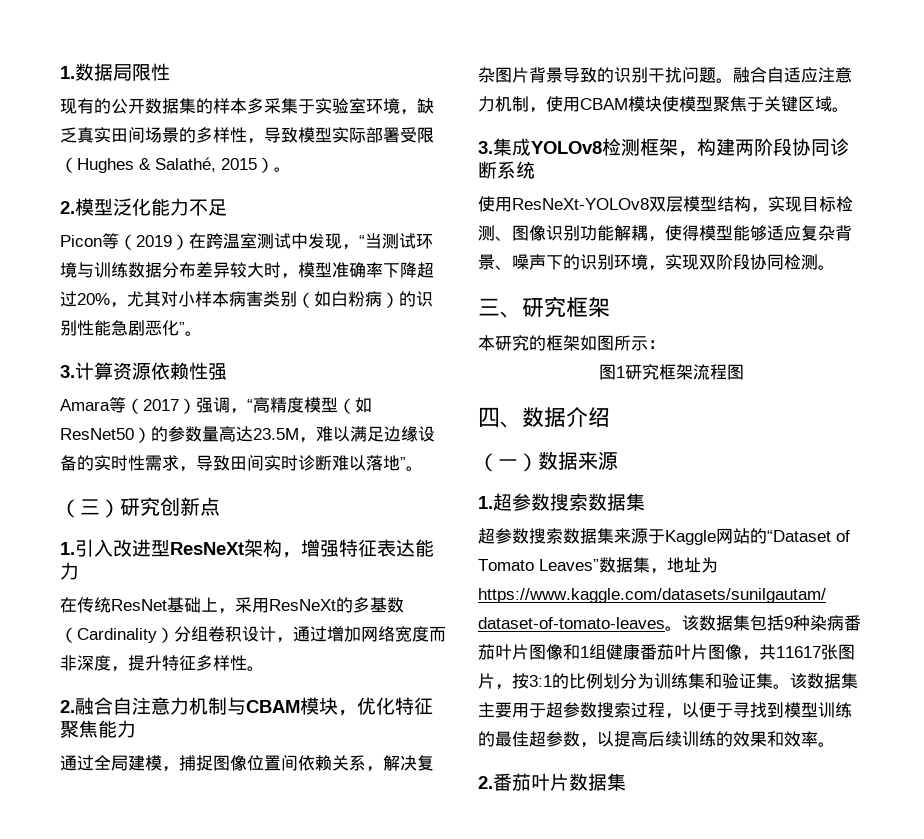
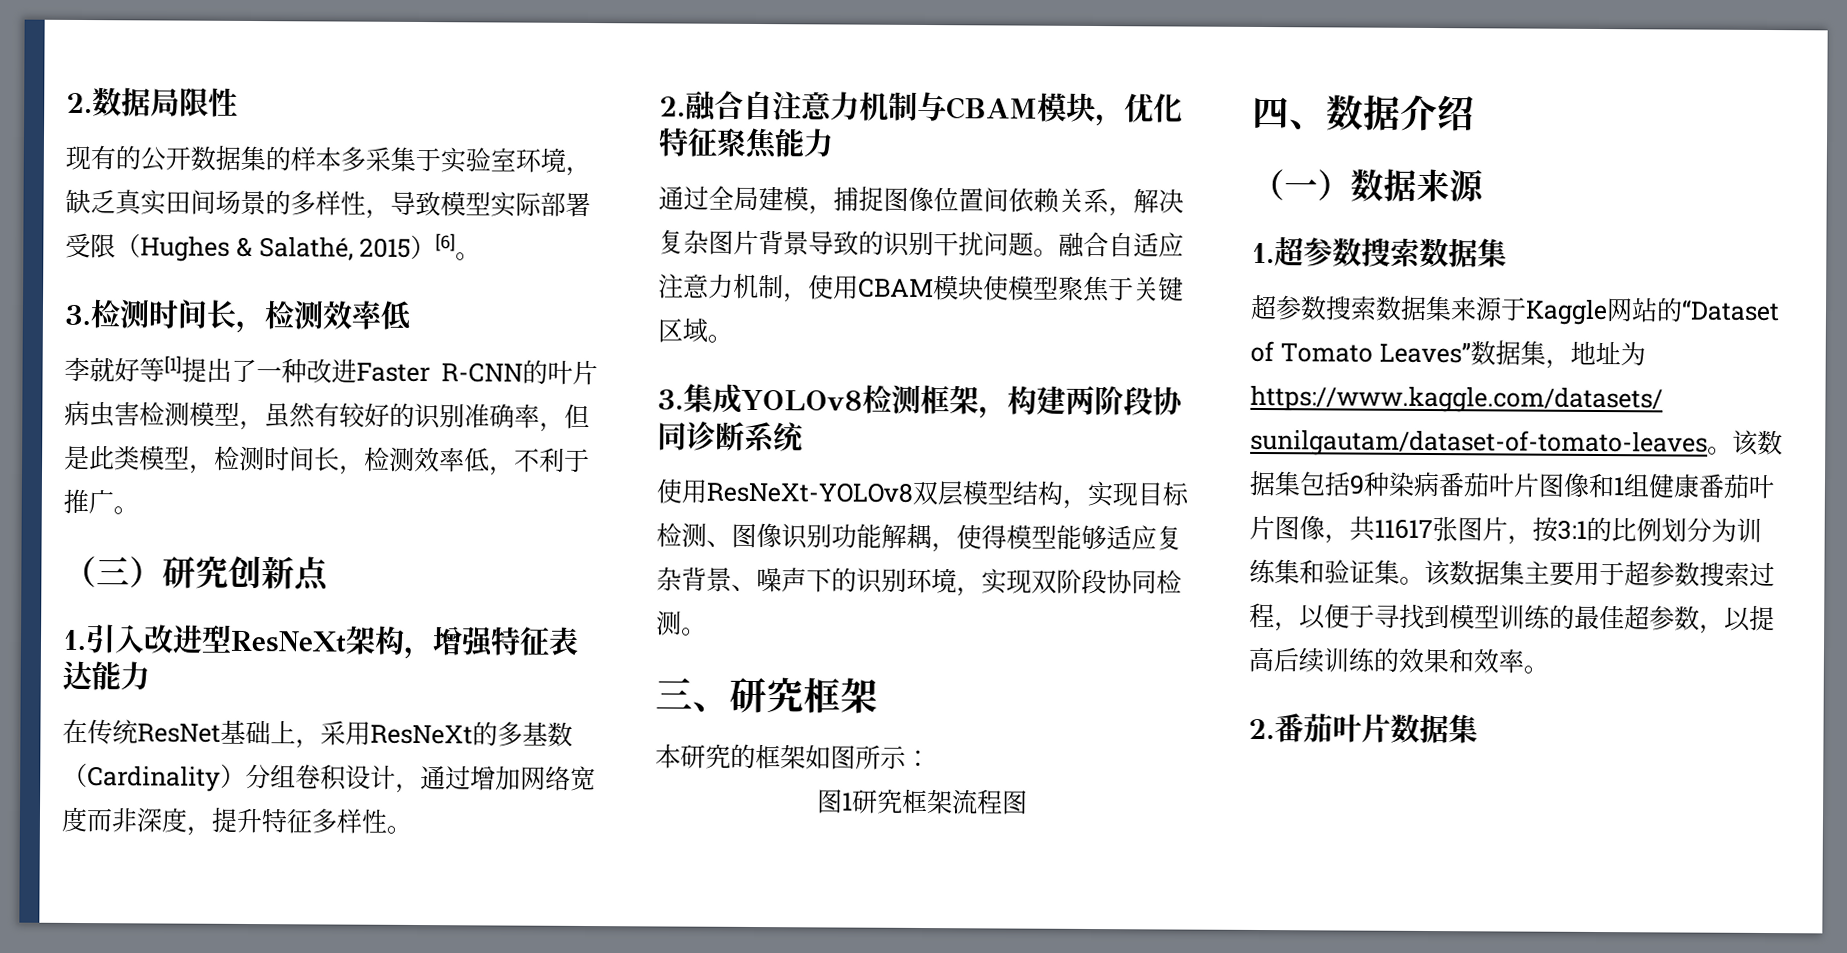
[60,66,75,79] 1. -> [66,92,93,114] 2.
[274,167,291,172] [60,198,227,216] [60,233,433,250] [60,262,434,279] [60,291,433,308] [60,320,202,336] [60,362,227,380] [60,397,372,414] [60,426,435,443] [60,455,406,472] 。 // 2.模型泛化能力不足 // Picon等（2019）在跨温室测试中发现，“当测试环境与训练数据分布差异较大时，模型准确率下降超过20%，尤其对小样本病害类别（如白粉病）的识别性能急剧恶化”。 // 3.计算资源依赖性强 // Amara等（2017）强调，“高精度模型（如ResNet50）的参数量高达23.5M，难以满足边缘设备的实时性需求，导致田间实时诊断难以落地” -> [435,233,457,252] [455,252,482,261] [64,299,411,334] [64,355,598,386] [64,400,590,432] [64,444,590,476] [63,488,114,515] [6]。 // 3.检测时间长，检测效率低 // 李就好等[1]提出了一种改进Faster R-CNN的叶片病虫害检测模型，虽然有较好的识别准确率，但是此类模型，检测时间长，检测效率低，不利于推广

